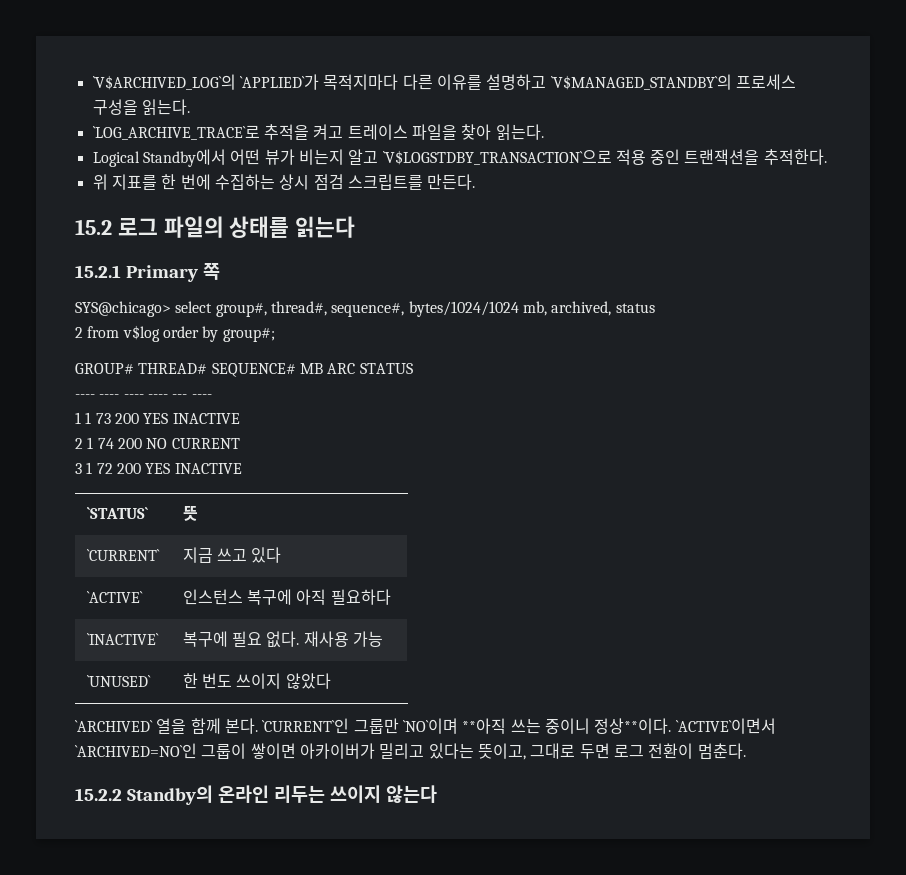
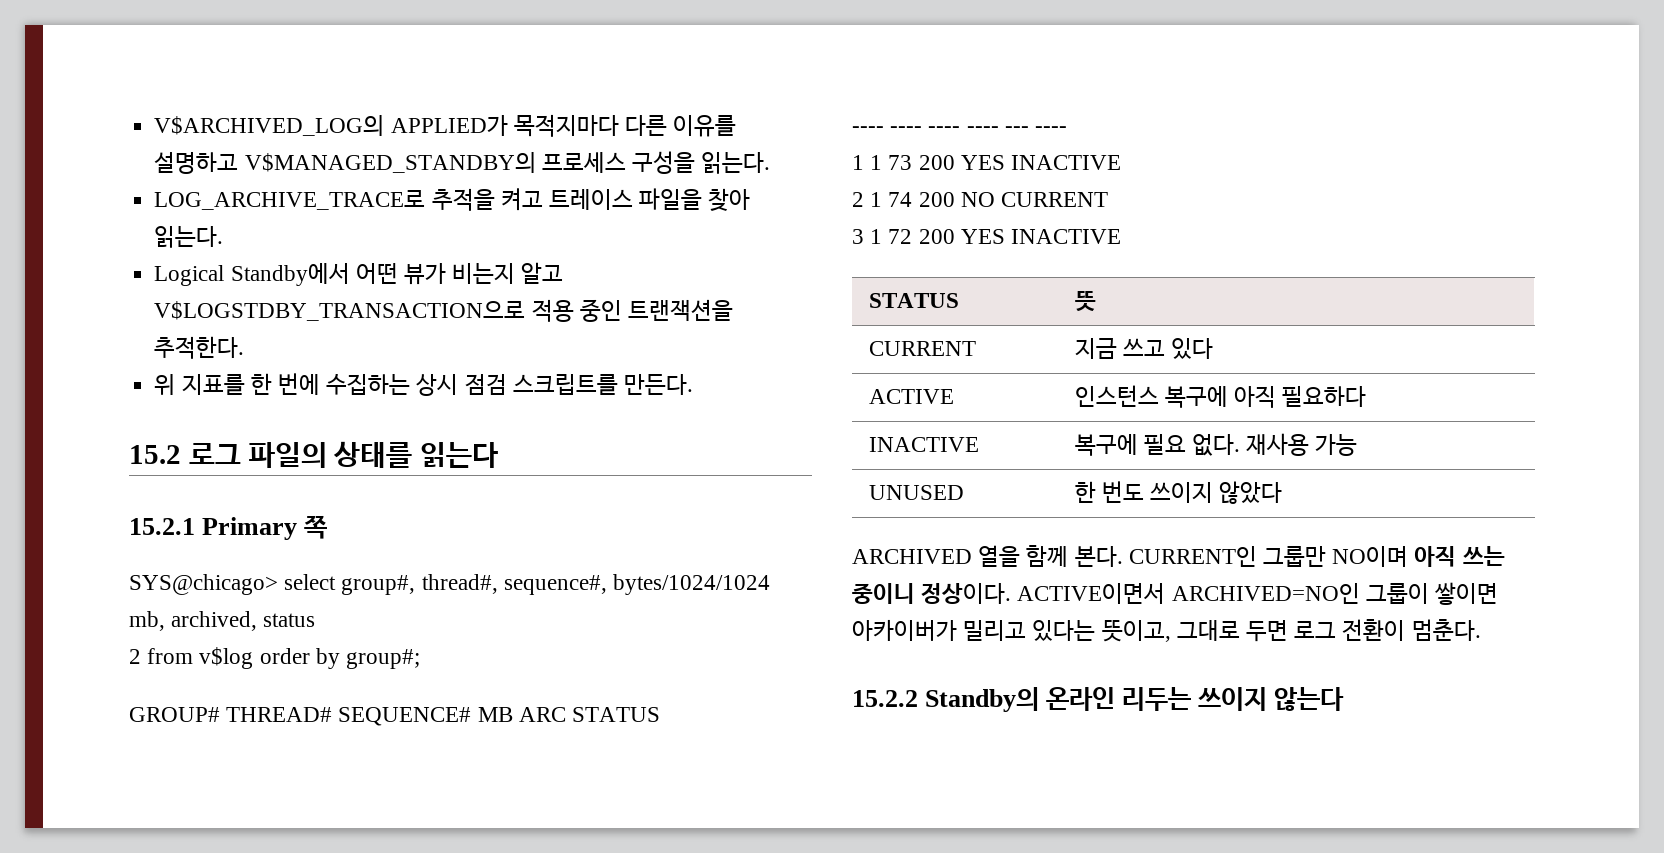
[92,74,319,90] `V$ARCHIVED_LOG`의 `APPLIED`가 -> [154,115,508,136] V$ARCHIVED_LOG의 APPLIED가
[550,74,732,90] `V$MANAGED_STANDBY`의 -> [244,152,536,173] V$MANAGED_STANDBY의
[92,125,260,140] `LOG_ARCHIVE_TRACE`로 -> [154,190,426,210] LOG_ARCHIVE_TRACE로
[382,150,612,165] `V$LOGSTDBY_TRANSACTION`으로 -> [154,301,526,321] V$LOGSTDBY_TRANSACTION으로
[86,507,148,519] `STATUS` -> [868,293,959,308] STATUS
[86,549,160,561] `CURRENT` -> [868,341,976,356] CURRENT
[86,591,143,603] `ACTIVE` -> [868,389,954,404] ACTIVE
[86,633,159,645] `INACTIVE` -> [868,437,979,452] INACTIVE
[86,675,151,687] `UNUSED` -> [868,485,964,500] UNUSED
[75,720,153,732] `ARCHIVED` -> [852,549,972,564] ARCHIVED
[262,718,776,734] [75,743,197,759] `CURRENT`인 그룹만 `NO`이며 **아직 쓰는 중이니 정상**이다. `ACTIVE`이면서 `ARCHIVED=NO`인 -> [1128,546,1505,567] [852,583,1360,604] CURRENT인 그룹만 NO이며 아직 쓰는 중이니 정상이다. ACTIVE이면서 ARCHIVED=NO인

